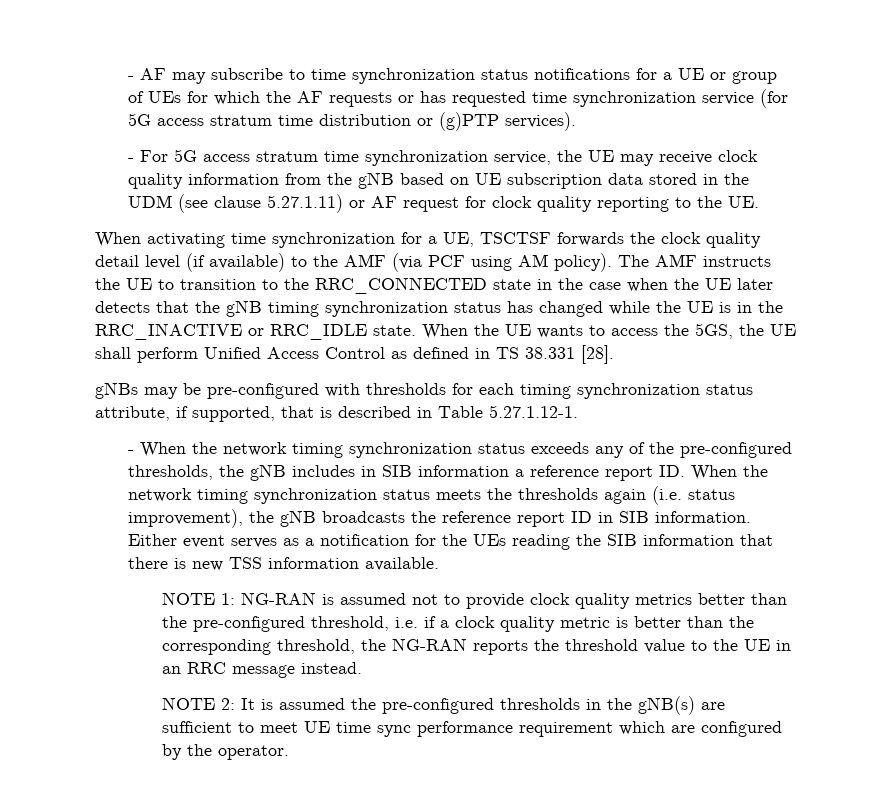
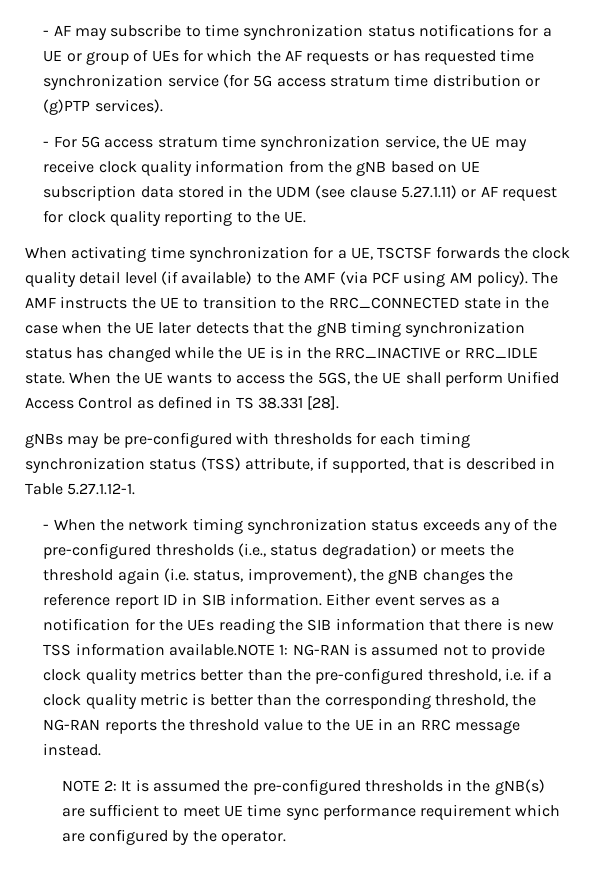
(753, 389) none -> [200,457,241,471] (TSS)
[128,464,769,481] [128,488,431,504] thresholds, the gNB includes in SIB information a reference report ID. When the network timing synchronization status -> [155,543,436,559] thresholds (i.e., status degradation) or
[518,488,599,500] thresholds -> [43,569,114,581] threshold
[688,489,736,500] status -> [193,570,244,582] status,
[322,511,406,523] broadcasts -> [422,569,485,584] changes
[365,557,440,571] [161,592,215,605] available. // NOTE -> [168,643,275,656] available.NOTE

